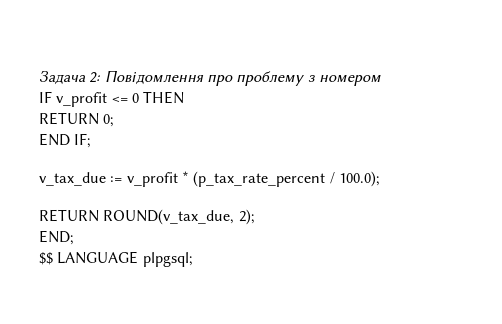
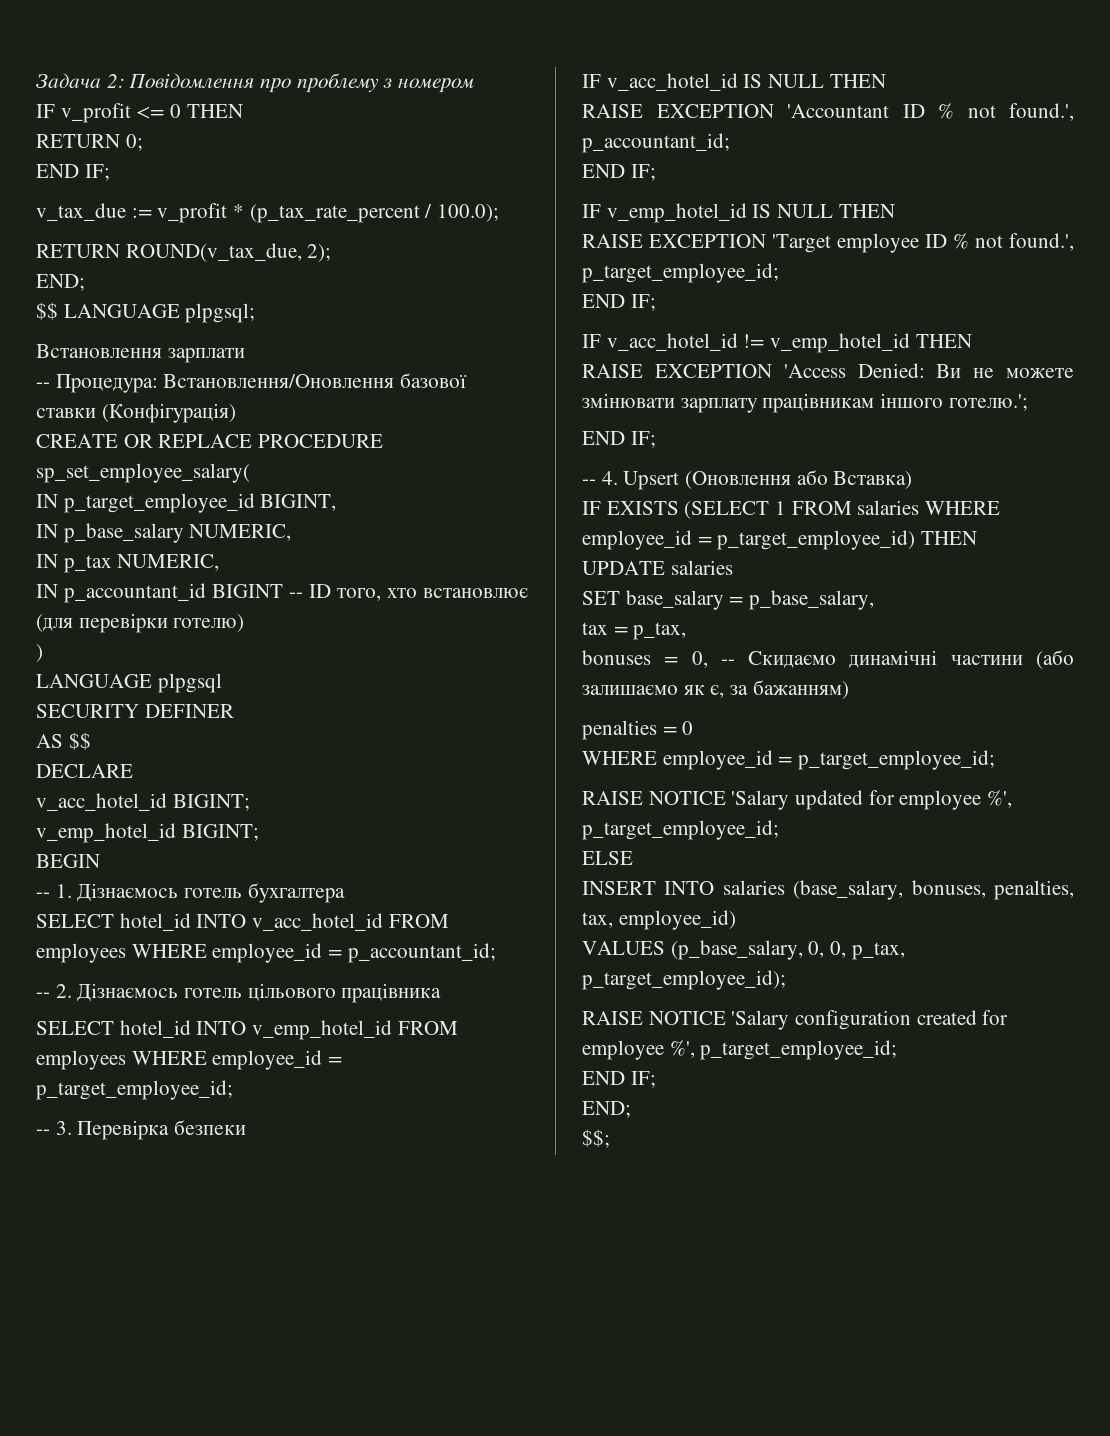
(193, 259) none -> [36,344,245,363] [36,373,468,393] [36,403,236,423] [36,434,384,448] [36,463,250,483] [36,493,337,513] [36,523,292,543] [36,554,220,573] [36,583,529,603] [36,613,245,633] [36,644,43,662] [36,673,222,693] [36,704,234,718] [36,732,91,750] [36,764,133,778] [36,793,250,811] [36,823,259,843] [36,854,100,868] [36,883,345,903] [36,913,449,931] [36,943,496,963] [36,983,442,1003] [36,1020,458,1040] [36,1050,343,1070] [36,1080,233,1100] [36,1120,247,1140] [582,73,886,91] [582,103,1074,121] [582,133,730,153] [582,164,656,181] [582,203,895,223] [582,233,1074,253] [582,263,779,283] [582,294,656,311] [582,333,972,353] [582,363,1074,378] [582,393,1028,413] [582,431,656,448] [582,470,913,490] [582,500,1001,519] [582,530,978,550] [582,560,733,575] [582,590,875,610] [582,622,687,640] [582,650,1074,669] [582,680,849,699] [582,720,694,740] [582,750,996,770] [582,790,1013,810] [582,820,779,840] [582,851,633,865] [582,880,1074,900] [582,910,736,930] [582,940,905,960] [582,970,786,990] [582,1010,1009,1030] [582,1040,898,1060] [582,1071,656,1088] [582,1101,631,1118] [582,1129,610,1148] // Встановлення зарплати // -- Процедура: Встановлення/Оновлення базової ставки (Конфігурація) // CREATE OR REPLACE PROCEDURE sp_set_employee_salary( // IN p_target_employee_id BIGINT, // IN p_base_salary NUMERIC, // IN p_tax NUMERIC, // IN p_accountant_id BIGINT -- ID того, хто встановлює (для перевірки готелю) // ) // LANGUAGE plpgsql // SECURITY DEFINER // AS $$ // DECLARE // v_acc_hotel_id BIGINT; // v_emp_hotel_id BIGINT; // BEGIN // -- 1. Дізнаємось готель бухгалтера // SELECT hotel_id INTO v_acc_hotel_id FROM employees WHERE employee_id = p_accountant_id; // -- 2. Дізнаємось готель цільового працівника // SELECT hotel_id INTO v_emp_hotel_id FROM employees WHERE employee_id = p_target_employee_id; // -- 3. Перевірка безпеки // IF v_acc_hotel_id IS NULL THEN // RAISE EXCEPTION 'Accountant ID % not found.', p_accountant_id; // END IF; // IF v_emp_hotel_id IS NULL THEN // RAISE EXCEPTION 'Target employee ID % not found.', p_target_employee_id; // END IF; // IF v_acc_hotel_id != v_emp_hotel_id THEN // RAISE EXCEPTION 'Access Denied: Ви не можете змінювати зарплату працівникам іншого готелю.'; // END IF; // -- 4. Upsert (Оновлення або Вставка) // IF EXISTS (SELECT 1 FROM salaries WHERE employee_id = p_target_employee_id) THEN // UPDATE salaries // SET base_salary = p_base_salary, // tax = p_tax, // bonuses = 0, -- Скидаємо динамічні частини (або залишаємо як є, за бажанням) // penalties = 0 // WHERE employee_id = p_target_employee_id; // RAISE NOTICE 'Salary updated for employee %', p_target_employee_id; // ELSE // INSERT INTO salaries (base_salary, bonuses, penalties, tax, employee_id) // VALUES (p_base_salary, 0, 0, p_tax, p_target_employee_id); // RAISE NOTICE 'Salary configuration created for employee %', p_target_employee_id; // END IF; // END; // $$;

